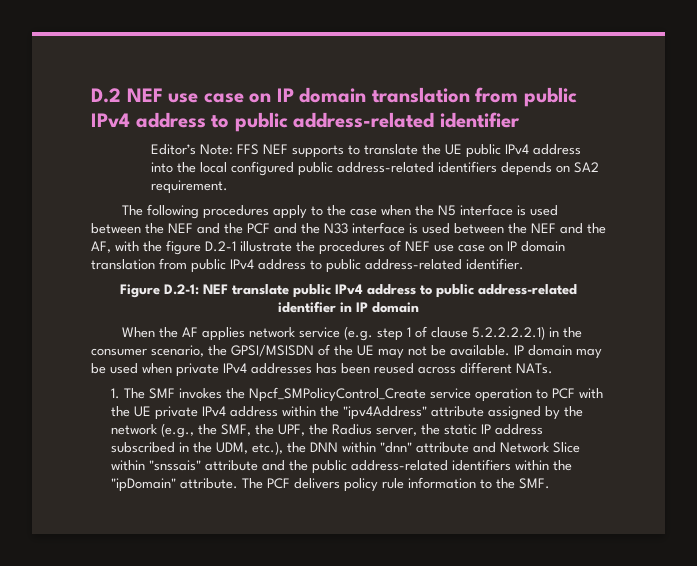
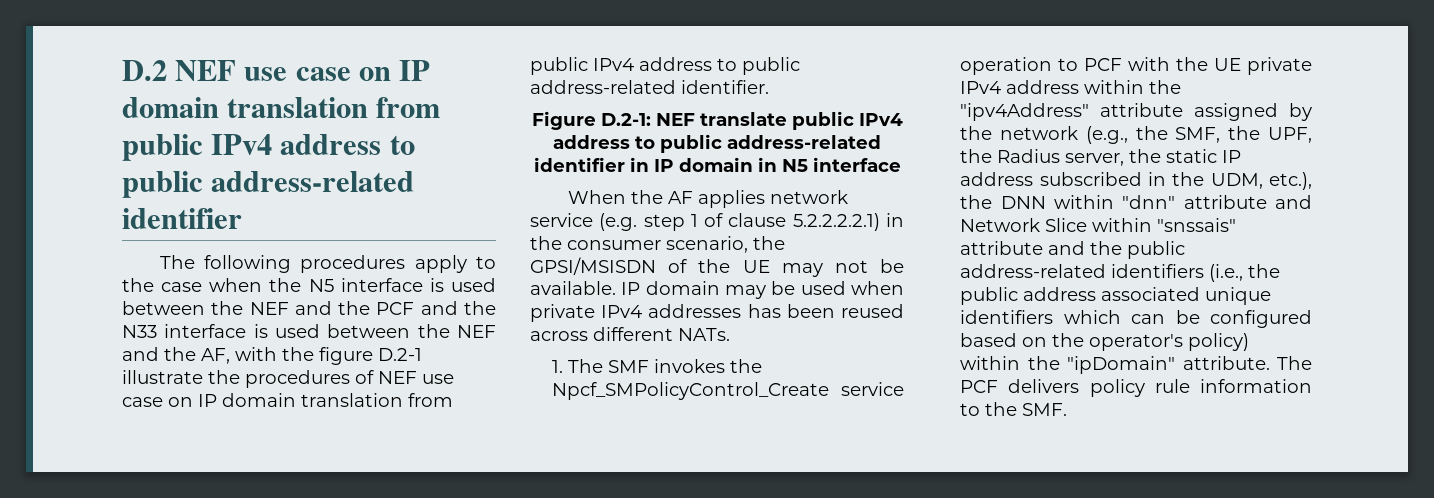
[150,144,581,158] [150,161,599,176] [150,180,228,194] // Editor’s Note: FFS NEF supports to translate the UE public IPv4 address into the local configured public address-related identifiers depends on SA2 requirement. -> (242, 218) none
(419, 307) none -> [757,157,901,172] in N5 interface
(511, 465) none -> [1209,264,1281,282] [960,287,1272,305] [960,310,1312,328] [960,333,1250,351] (i.e., the public address associated unique identifiers which can be configured based on the operator's policy)

